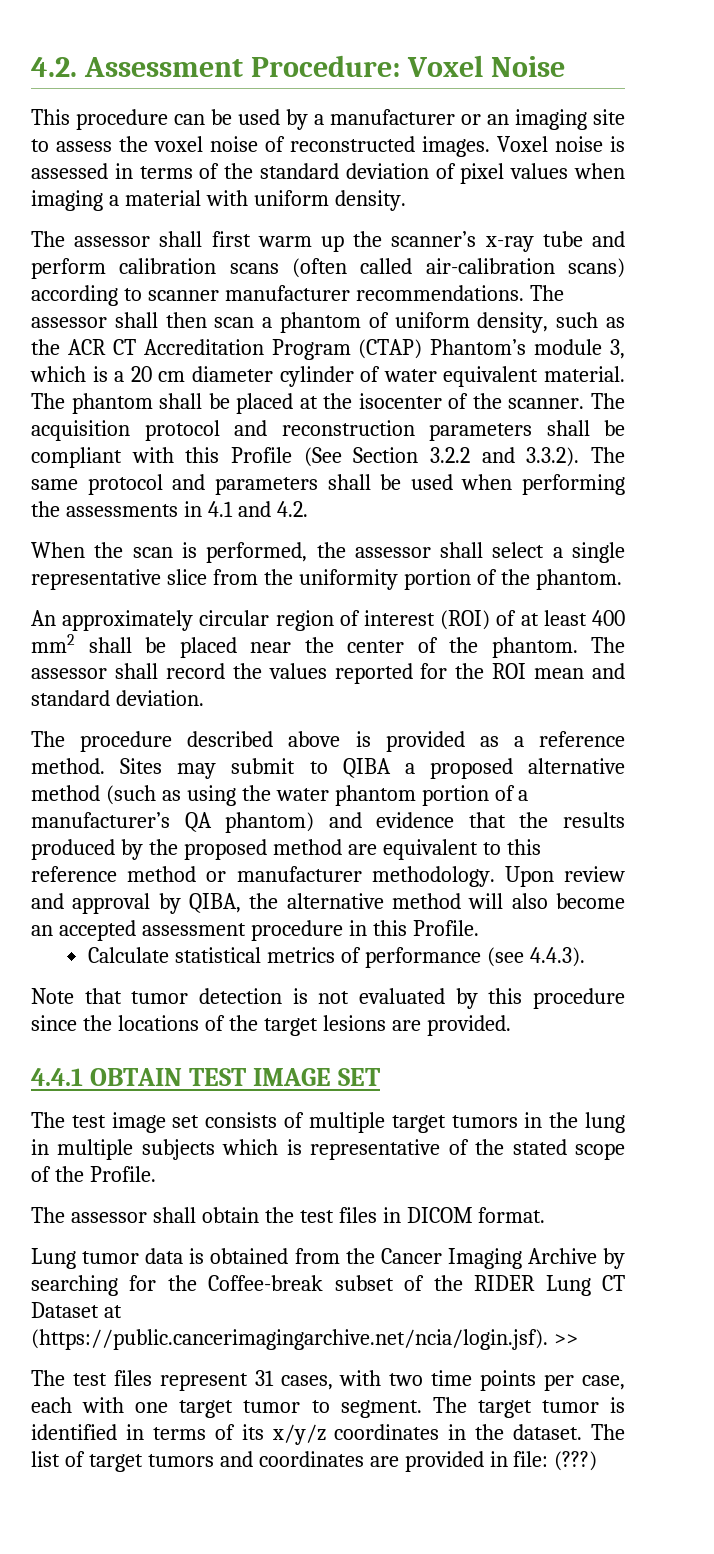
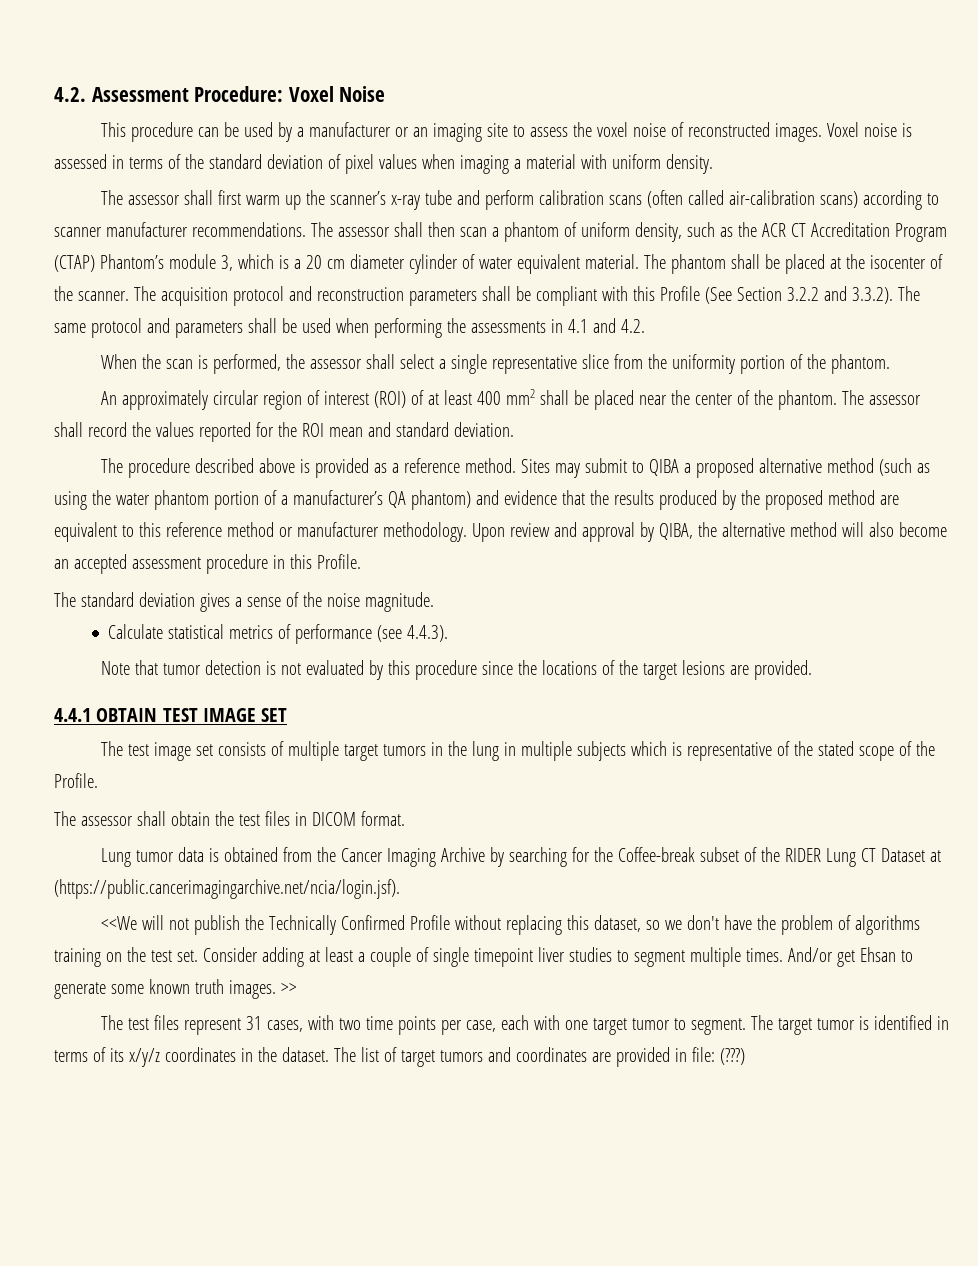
(479, 928) none -> [54,592,434,612] // The standard deviation gives a sense of the noise magnitude.
(548, 1339) none -> [100,915,920,935] [54,947,913,967] [54,979,276,999] // <<We will not publish the Technically Confirmed Profile without replacing this dataset, so we don't have the problem of algorithms training on the test set. Consider adding at least a couple of single timepoint liver studies to segment multiple times. And/or get Ehsan to generate some known truth images.

